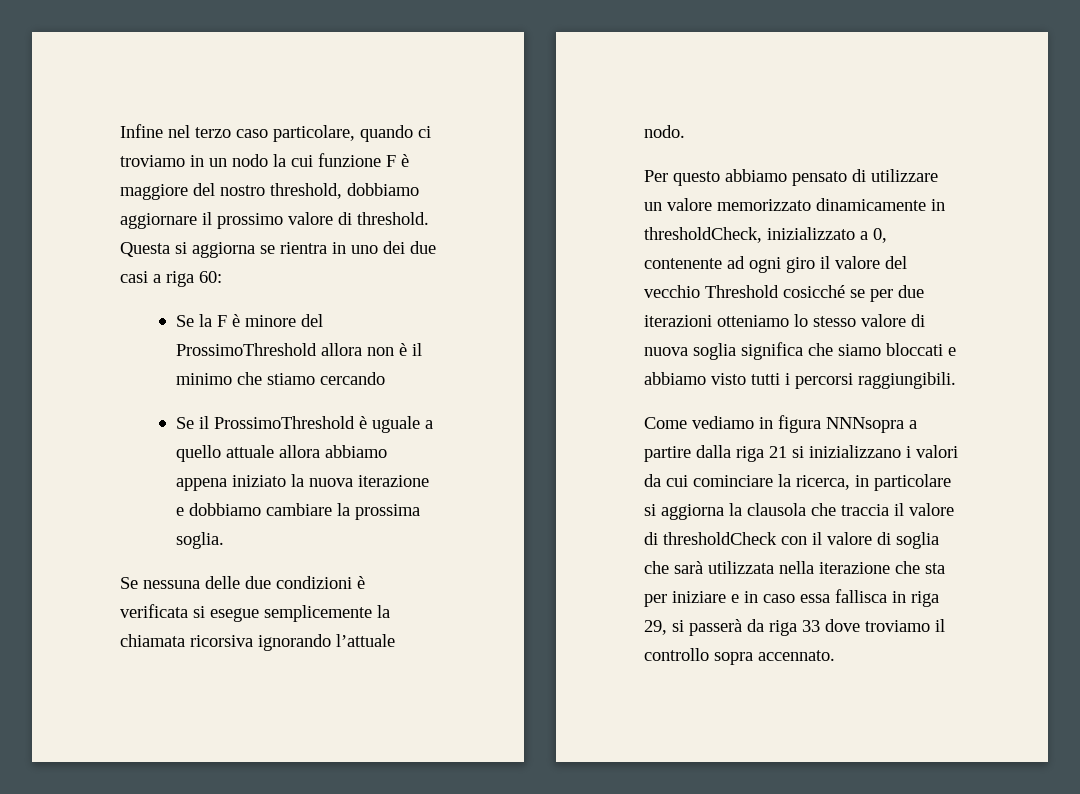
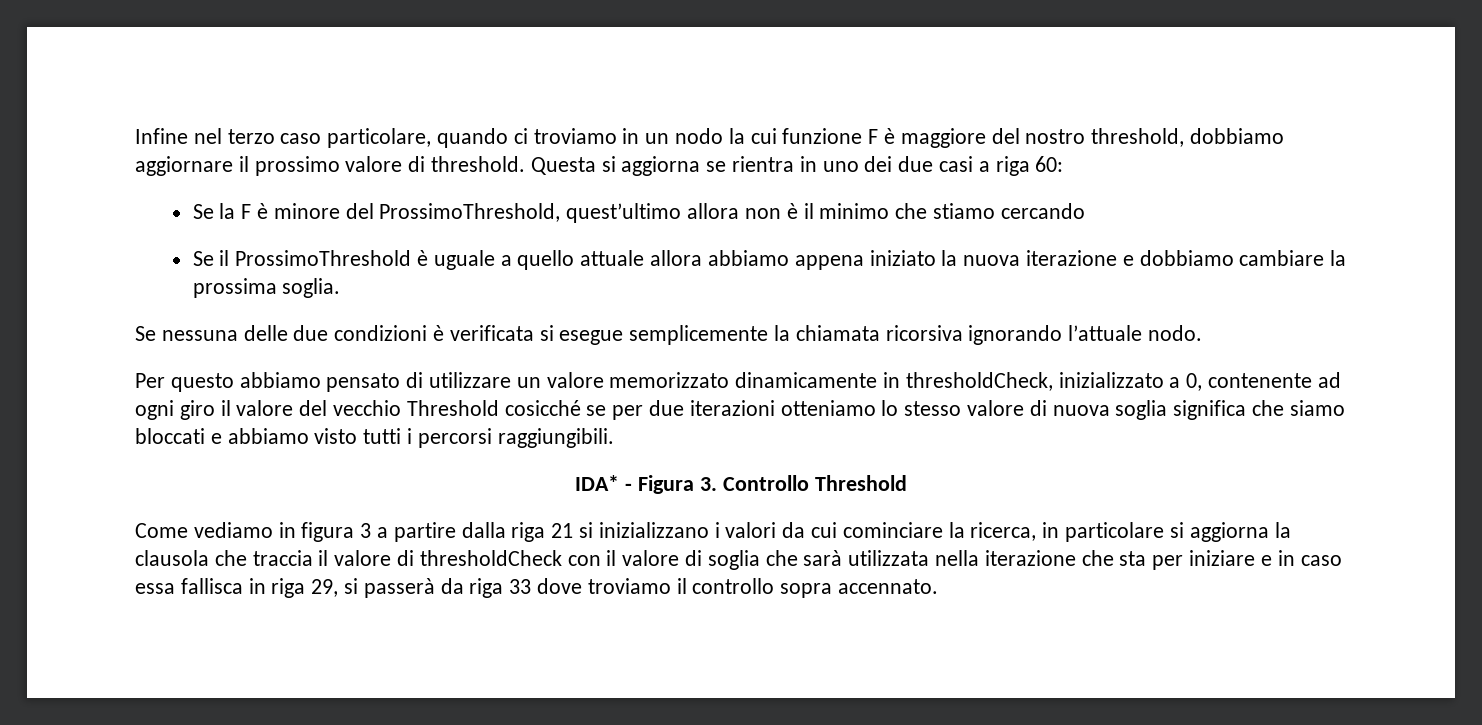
[175,343,317,356] ProssimoThreshold -> [379,203,682,223] ProssimoThreshold, quest’ultimo
(956, 380) none -> [575,475,907,494] // IDA* - Figura 3. Controllo Threshold
[826,417,904,433] NNNsopra -> [360,523,372,538] 3

